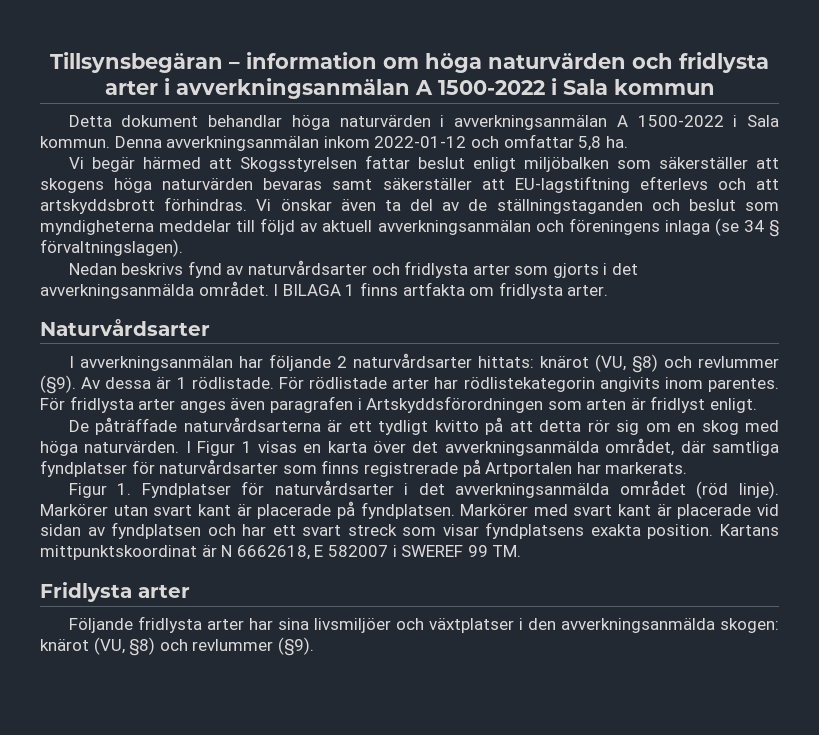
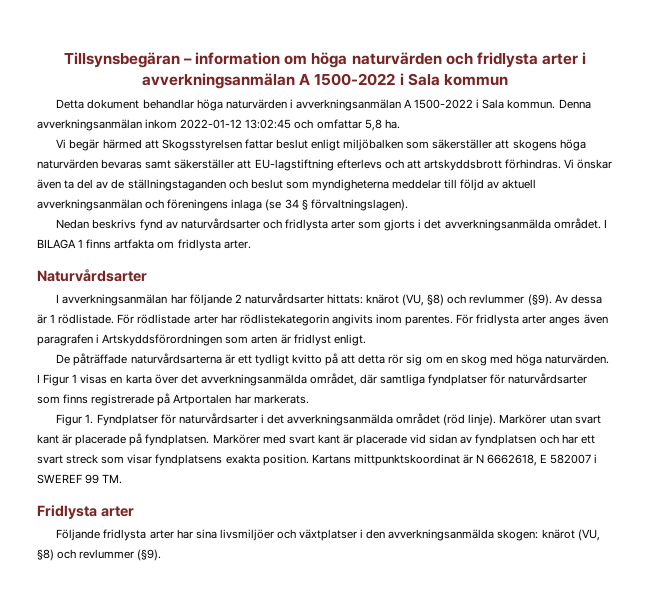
(467, 142) none -> [245,119,292,129] 13:02:45

